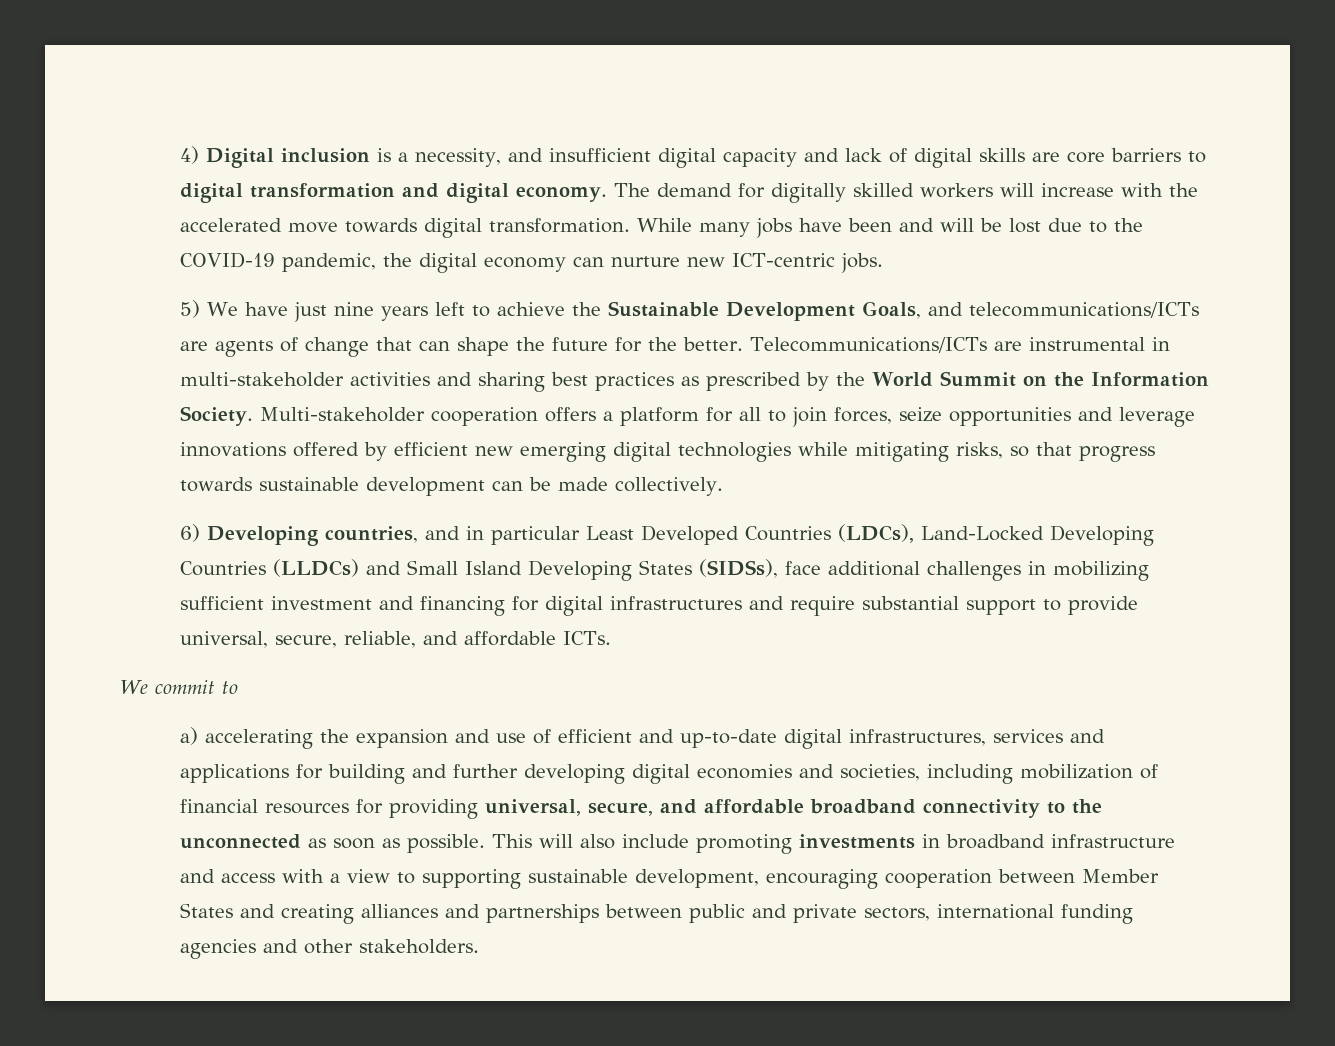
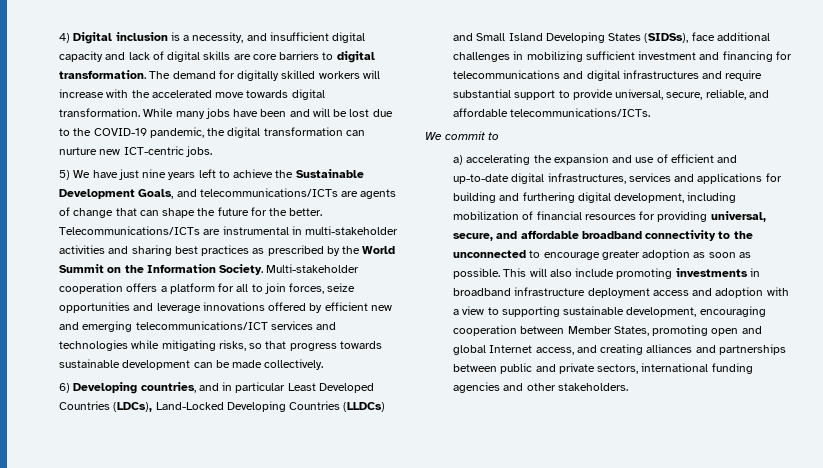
[249,183,607,203] transformation and digital economy. -> [59,70,147,79] transformation.
[483,257,566,272] economy -> [263,127,343,136] transformation
[519,442,671,462] emerging digital -> [59,321,337,332] and emerging telecommunications/ICT services and
(539, 603) none -> [453,70,584,79] telecommunications and
[562,631,611,645] ICTs. -> [510,108,651,117] telecommunications/ICTs.
[452,764,920,784] further developing digital economies and societies, -> [522,192,685,203] furthering digital development,
(301, 841) none -> [529,249,691,260] to encourage greater adoption
[179,869,275,883] and access -> [587,287,764,298] deployment access and adoption
[179,903,233,918] States -> [613,325,762,336] [453,345,574,355] States, promoting open and global Internet access,

